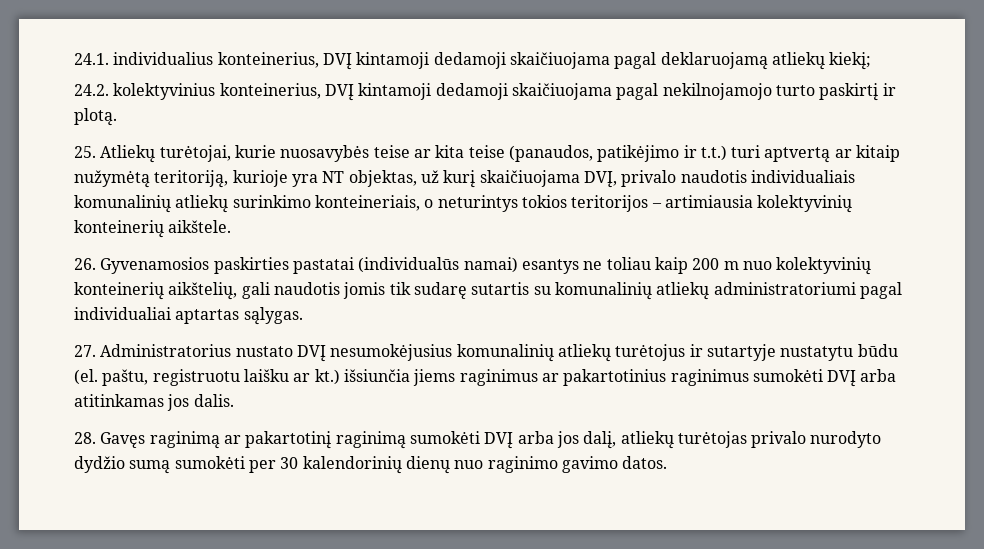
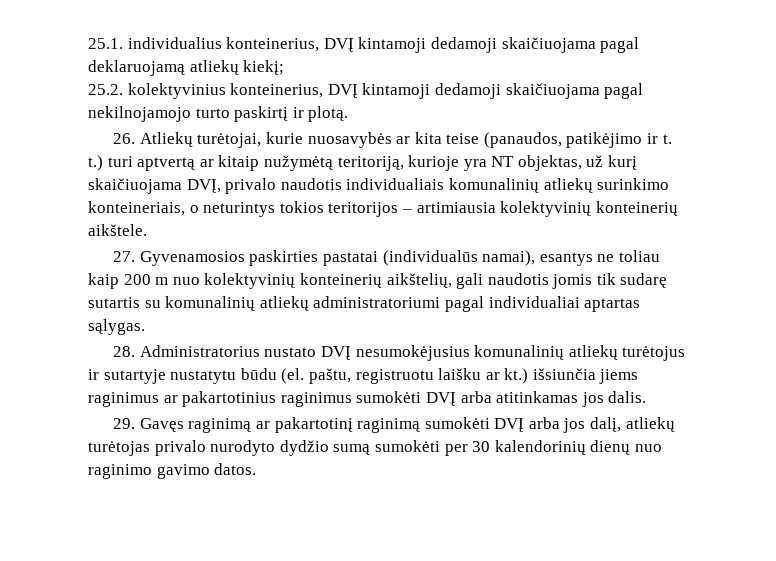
[74,53,109,65] 24.1. -> [88,38,123,49] 25.1.
[74,84,109,96] 24.2. -> [88,84,123,95] 25.2.
[74,146,96,158] 25. -> [113,133,136,144] 26.
[373,145,410,158] teise -> (392, 140) none
[700,145,727,161] t.t.) -> [662,134,672,144] [88,155,103,171] t. t.)
[74,258,96,270] 26. -> [113,251,136,262] 27.
[463,257,518,273] namai) -> [482,250,536,266] namai),
[74,345,96,357] 27. -> [113,346,136,357] 28.
[74,432,96,444] 28. -> [113,418,136,429] 29.

